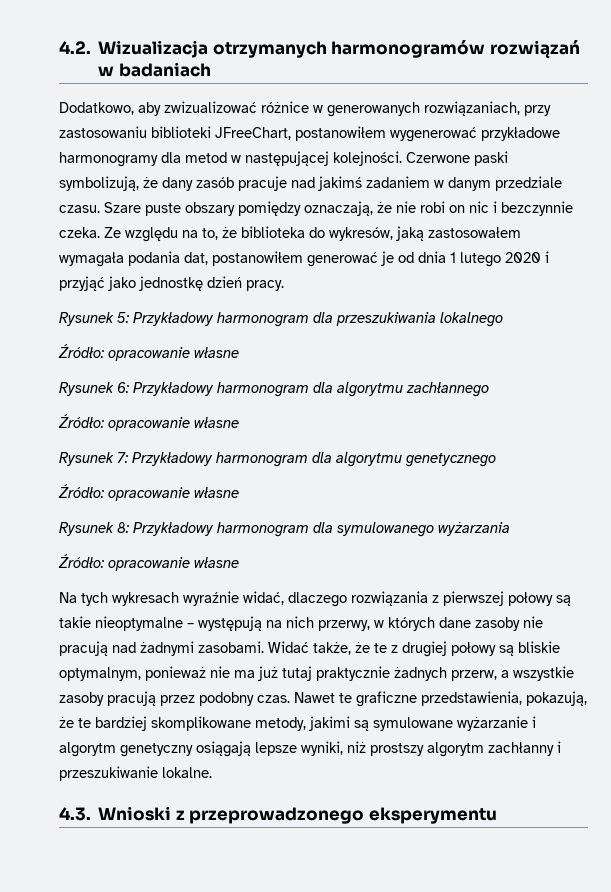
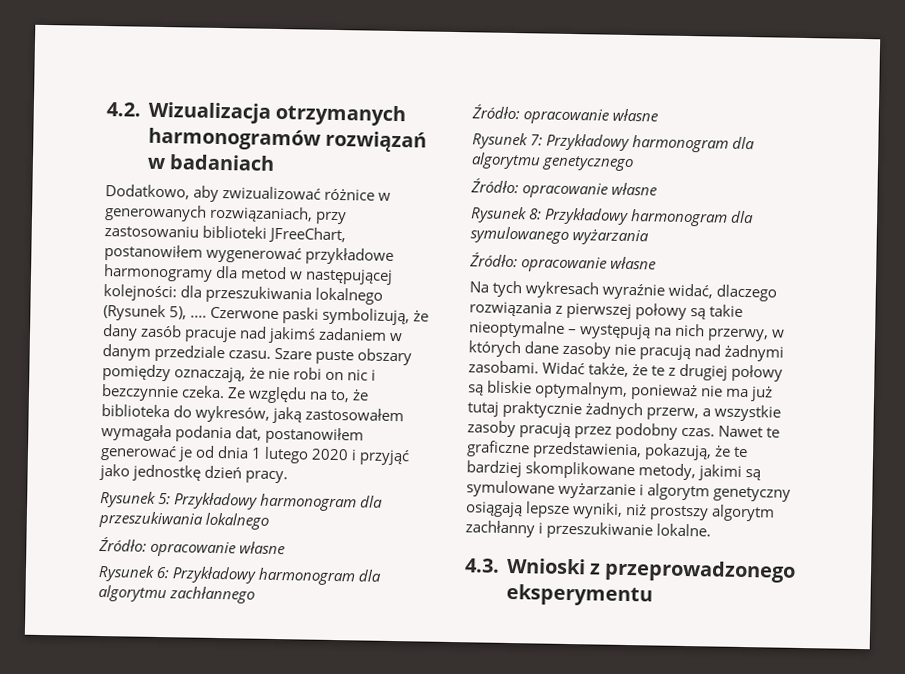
[333,151,402,166] kolejności. -> [103,284,384,305] [103,304,208,322] kolejności: dla przeszukiwania lokalnego (Rysunek 5), ....

